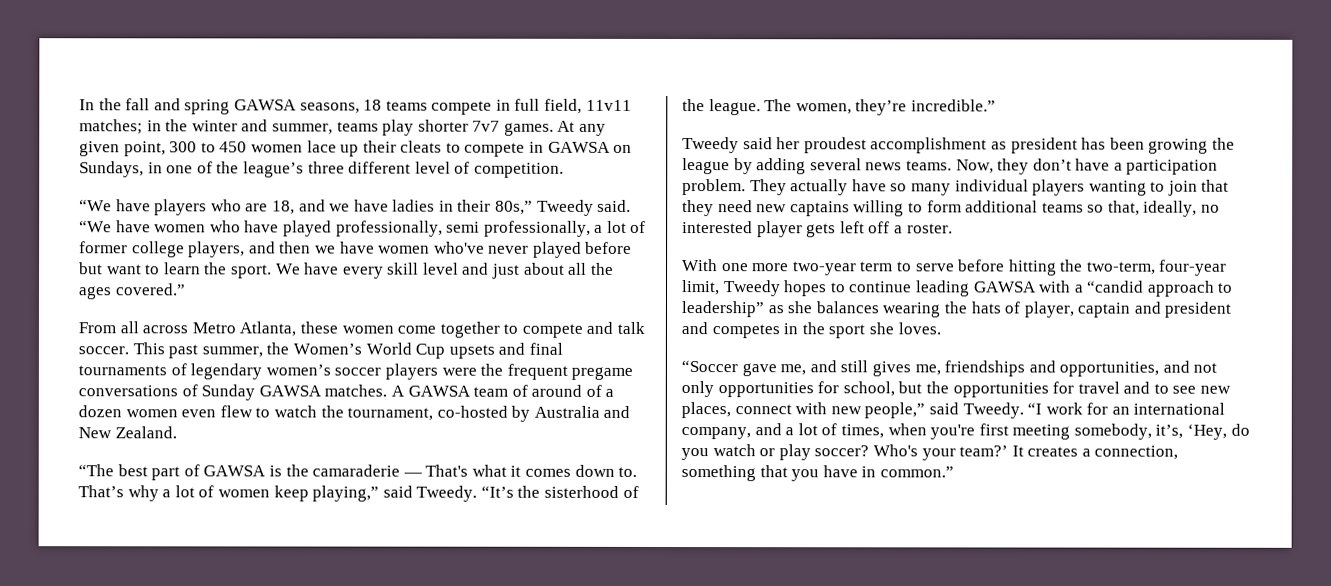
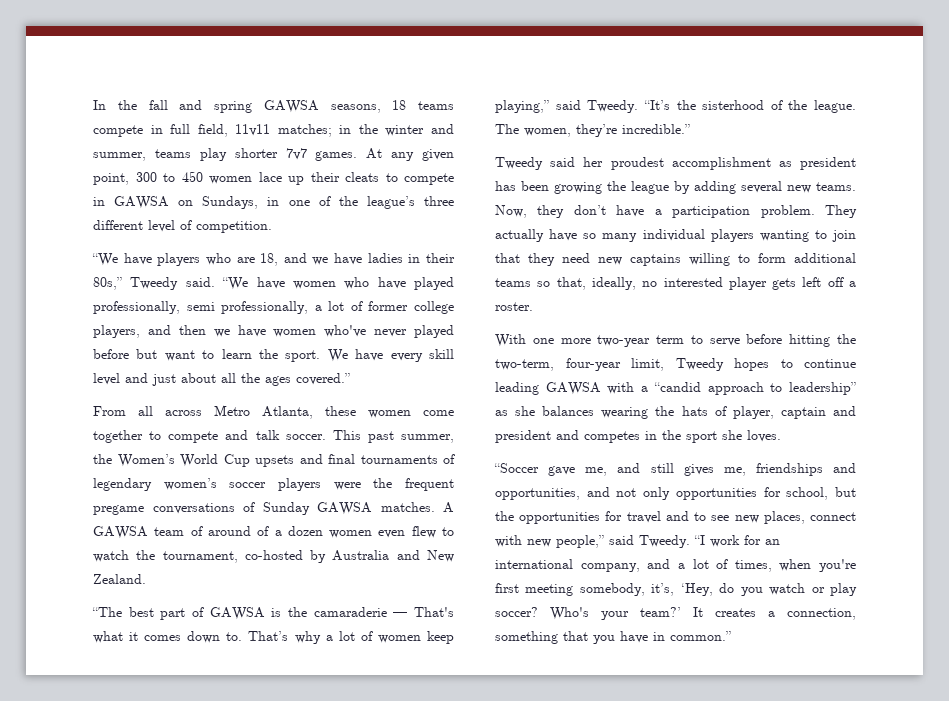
[865,162,903,171] news -> [787,185,811,193] new

